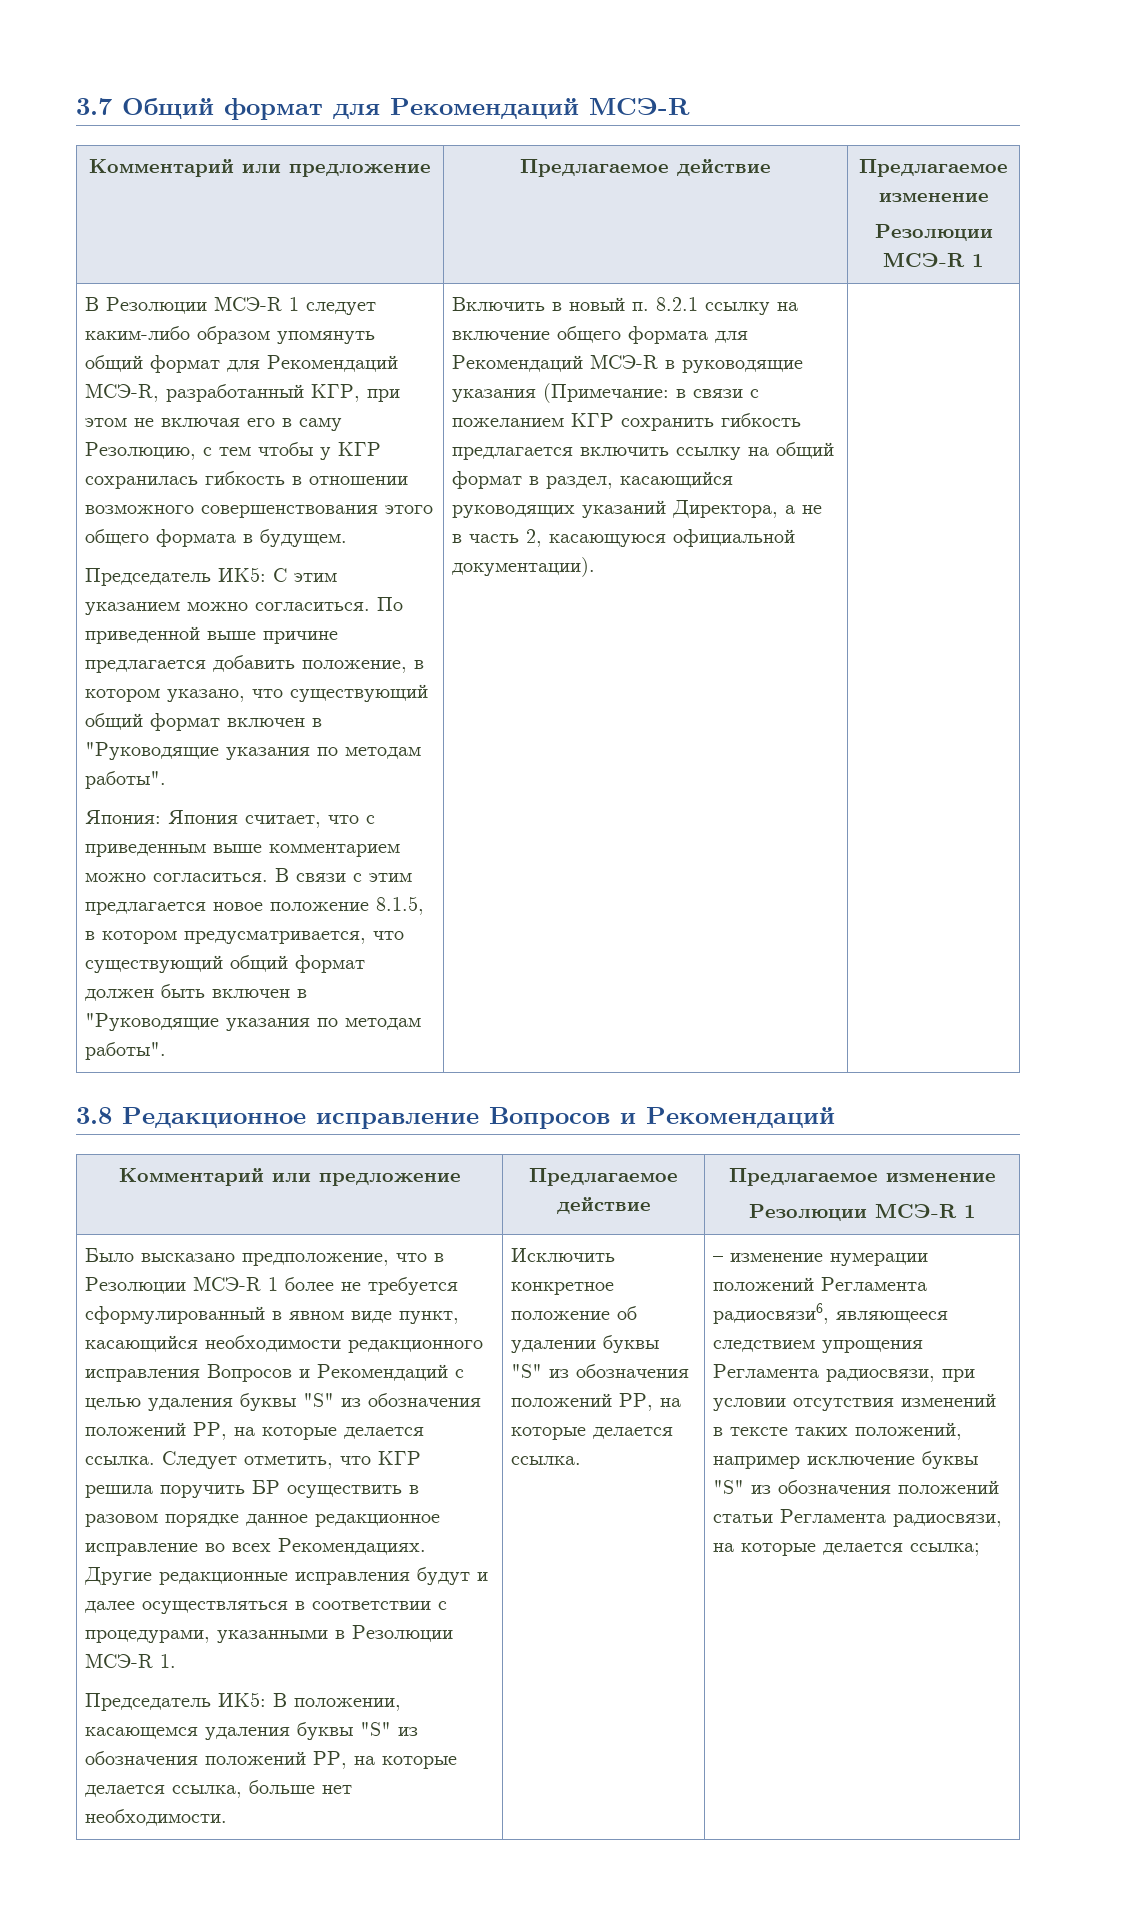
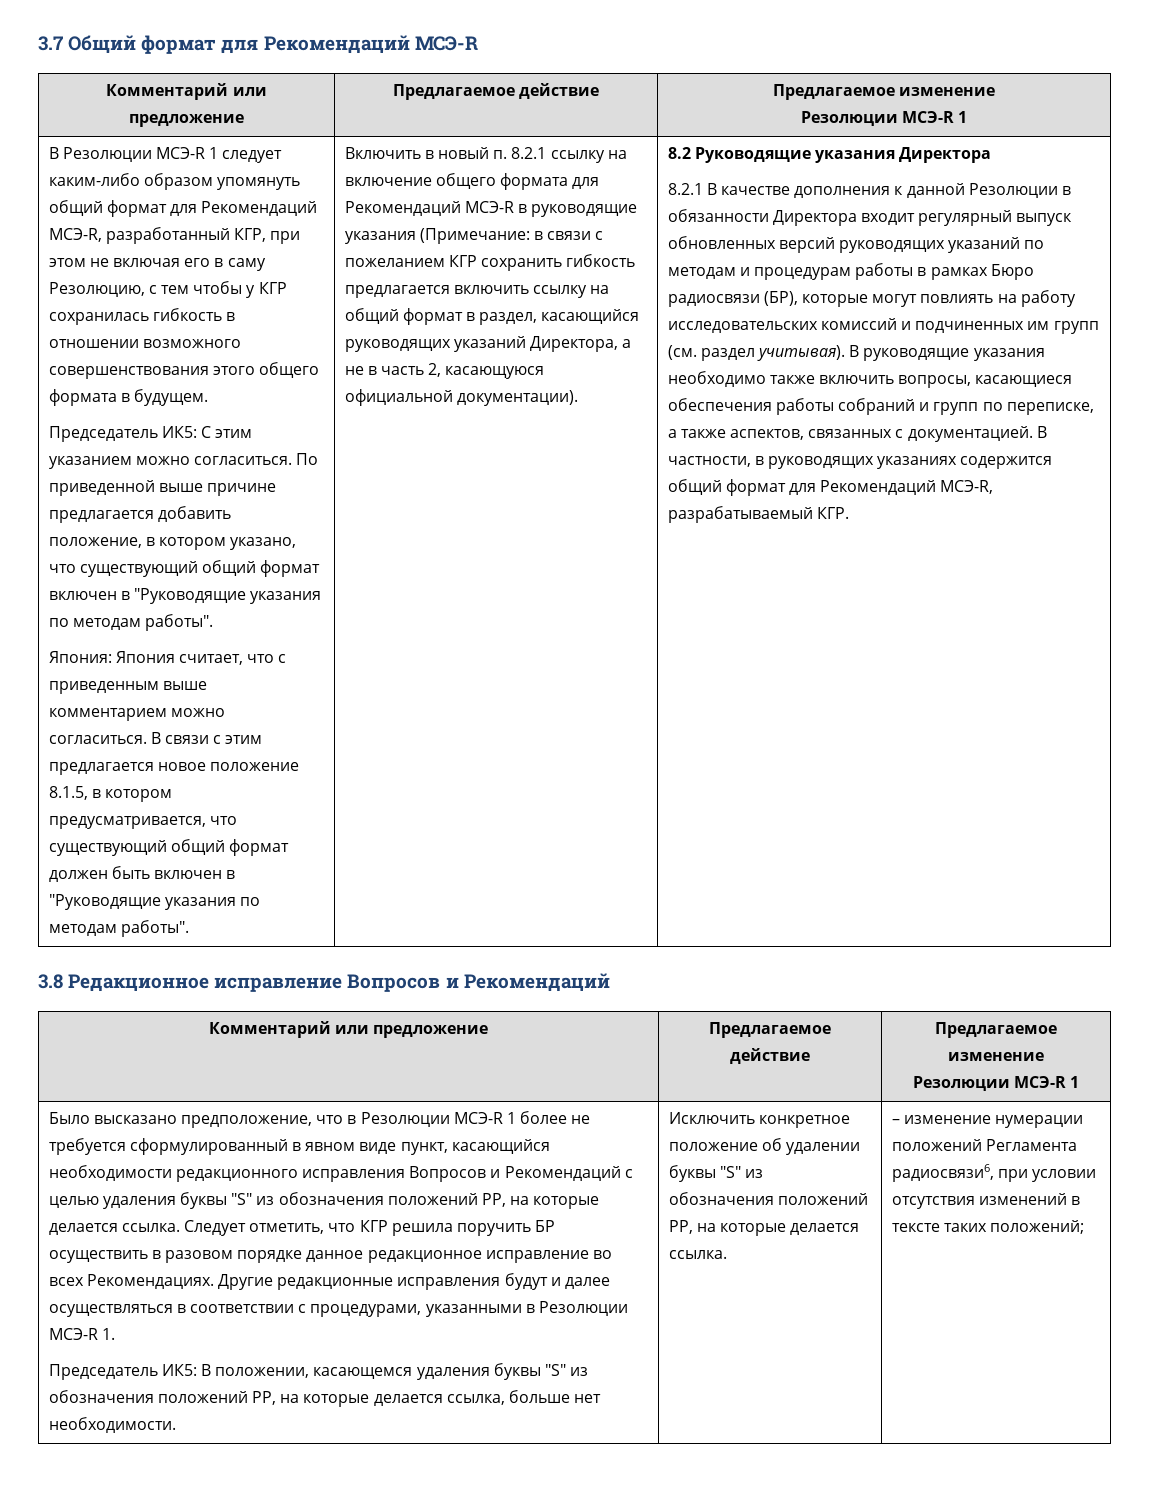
(596, 567) none -> [667,147,992,163] [667,183,1071,198] [667,209,1073,226] [667,236,1045,253] [667,263,1034,280] [667,290,1076,307] [667,318,1099,334] [667,345,1045,361] [667,371,1073,388] [667,398,1094,415] [667,426,1047,442] [667,456,1053,469] [667,479,994,496] [667,506,849,523] 8.2 Руководящие указания Директора // 8.2.1 В качестве дополнения к данной Резолюции в обязанности Директора входит регулярный выпуск обновленных версий руководящих указаний по методам и процедурам работы в рамках Бюро радиосвязи (БР), которые могут повлиять на работу исследовательских комиссий и подчиненных им групп (см. раздел учитывая). В руководящие указания необходимо также включить вопросы, касающиеся обеспечения работы собраний и групп по переписке, а также аспектов, связанных с документацией. В частности, в руководящих указаниях содержится общий формат для Рекомендаций МСЭ-R, разрабатываемый КГР.
[836,1311,949,1323] [713,1340,924,1353] [713,1364,936,1382] являющееся следствием упрощения Регламента радиосвязи, -> (994, 1173) none
[855,1422,963,1440] [713,1451,979,1469] [713,1480,1000,1494] [713,1509,1003,1527] [713,1543,981,1556] положений, например исключение буквы "S" из обозначения положений статьи Регламента радиосвязи, на которые делается ссылка; -> [990,1220,1085,1234] положений;

